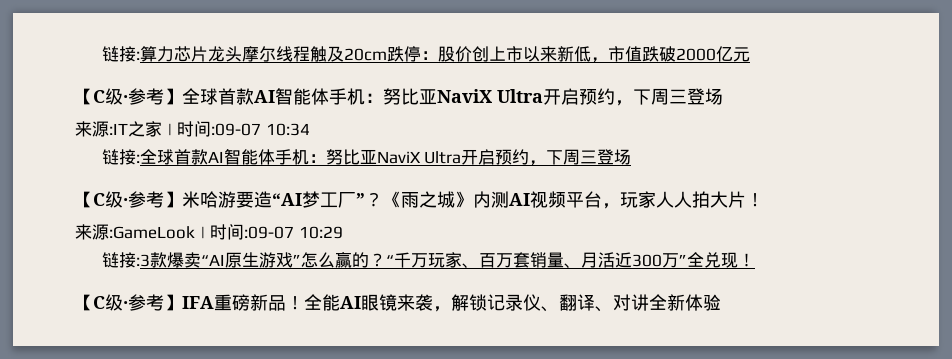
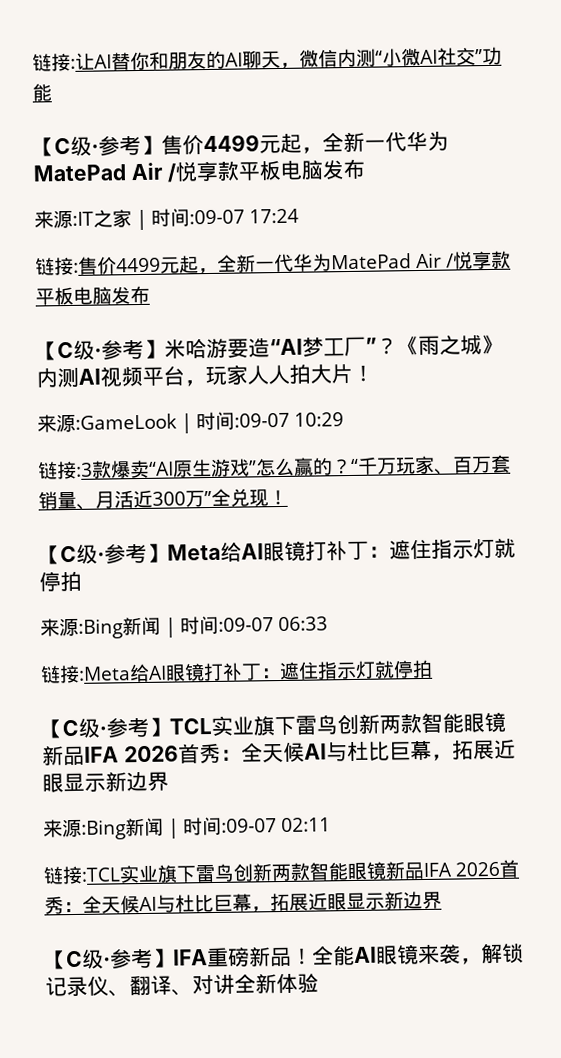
[101,46,750,63] [75,88,723,106] 链接:算力芯片龙头摩尔线程触及20cm跌停：股价创上市以来新低，市值跌破2000亿元 // 【C级·参考】全球首款AI智能体手机：努比亚NaviX Ultra开启预约，下周三登场 -> [32,46,502,72] [32,83,52,102] [33,130,449,157] [33,158,366,183] 链接:让AI替你和朋友的AI聊天，微信内测“小微AI社交”功能 // 【C级·参考】售价4499元起，全新一代华为MatePad Air /悦享款平板电脑发布
[265,123,310,136] [101,148,632,166] 10:34 // 链接:全球首款AI智能体手机：努比亚NaviX Ultra开启预约，下周三登场 -> [249,208,299,224] [35,250,511,276] [35,285,150,306] 17:24 // 链接:售价4499元起，全新一代华为MatePad Air /悦享款平板电脑发布
(755, 260) none -> [39,538,516,565] [39,570,82,592] [40,615,328,639] [40,659,433,684] [41,711,506,739] [42,739,516,766] [42,771,169,793] [43,816,331,840] [43,859,520,885] [44,891,442,915] // 【C级·参考】Meta给AI眼镜打补丁：遮住指示灯就停拍 // 来源:Bing新闻 | 时间:09-07 06:33 // 链接:Meta给AI眼镜打补丁：遮住指示灯就停拍 // 【C级·参考】TCL实业旗下雷鸟创新两款智能眼镜新品IFA 2026首秀：全天候AI与杜比巨幕，拓展近眼显示新边界 // 来源:Bing新闻 | 时间:09-07 02:11 // 链接:TCL实业旗下雷鸟创新两款智能眼镜新品IFA 2026首秀：全天候AI与杜比巨幕，拓展近眼显示新边界

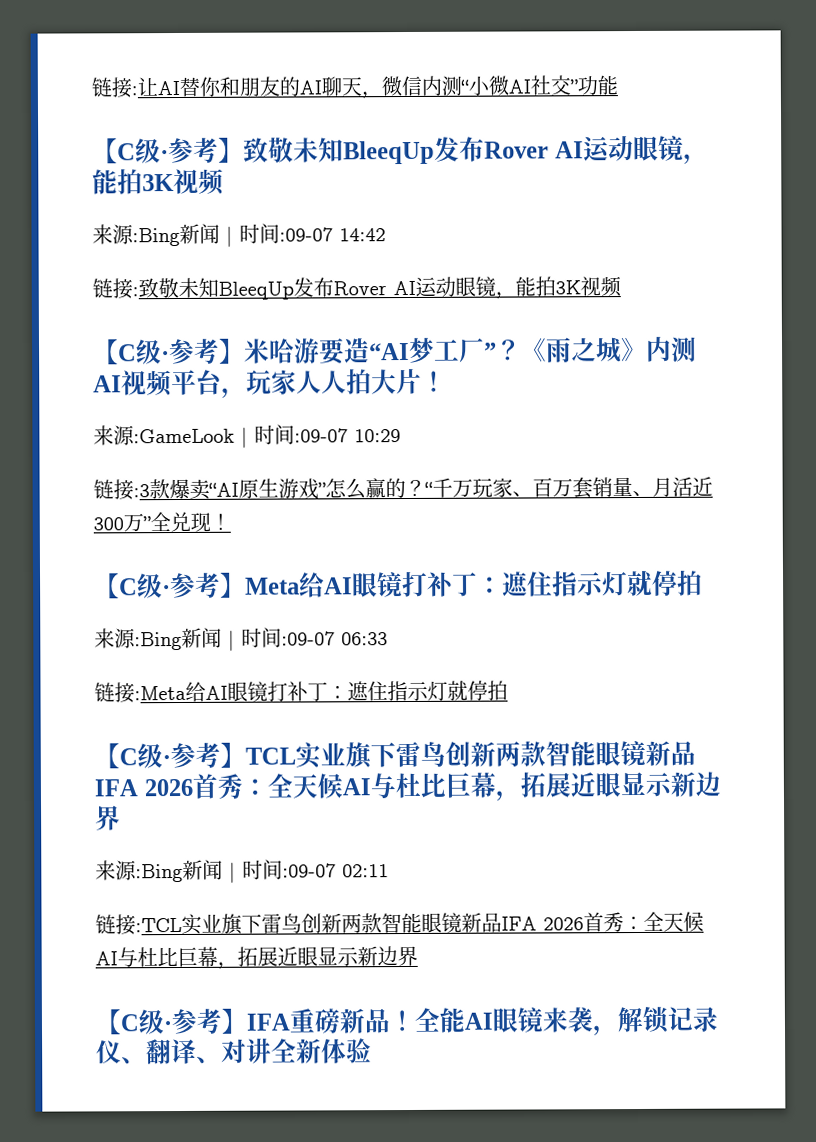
[161,130,449,155] [33,158,366,183] [34,208,299,231] [35,250,511,276] [35,285,150,306] 售价4499元起，全新一代华为MatePad Air /悦享款平板电脑发布 // 来源:IT之家 | 时间:09-07 17:24 // 链接:售价4499元起，全新一代华为MatePad Air /悦享款平板电脑发布 -> [243,135,709,165] [92,168,225,195] [92,223,386,247] [92,276,622,300] 致敬未知BleeqUp发布Rover AI运动眼镜，能拍3K视频 // 来源:Bing新闻 | 时间:09-07 14:42 // 链接:致敬未知BleeqUp发布Rover AI运动眼镜，能拍3K视频

